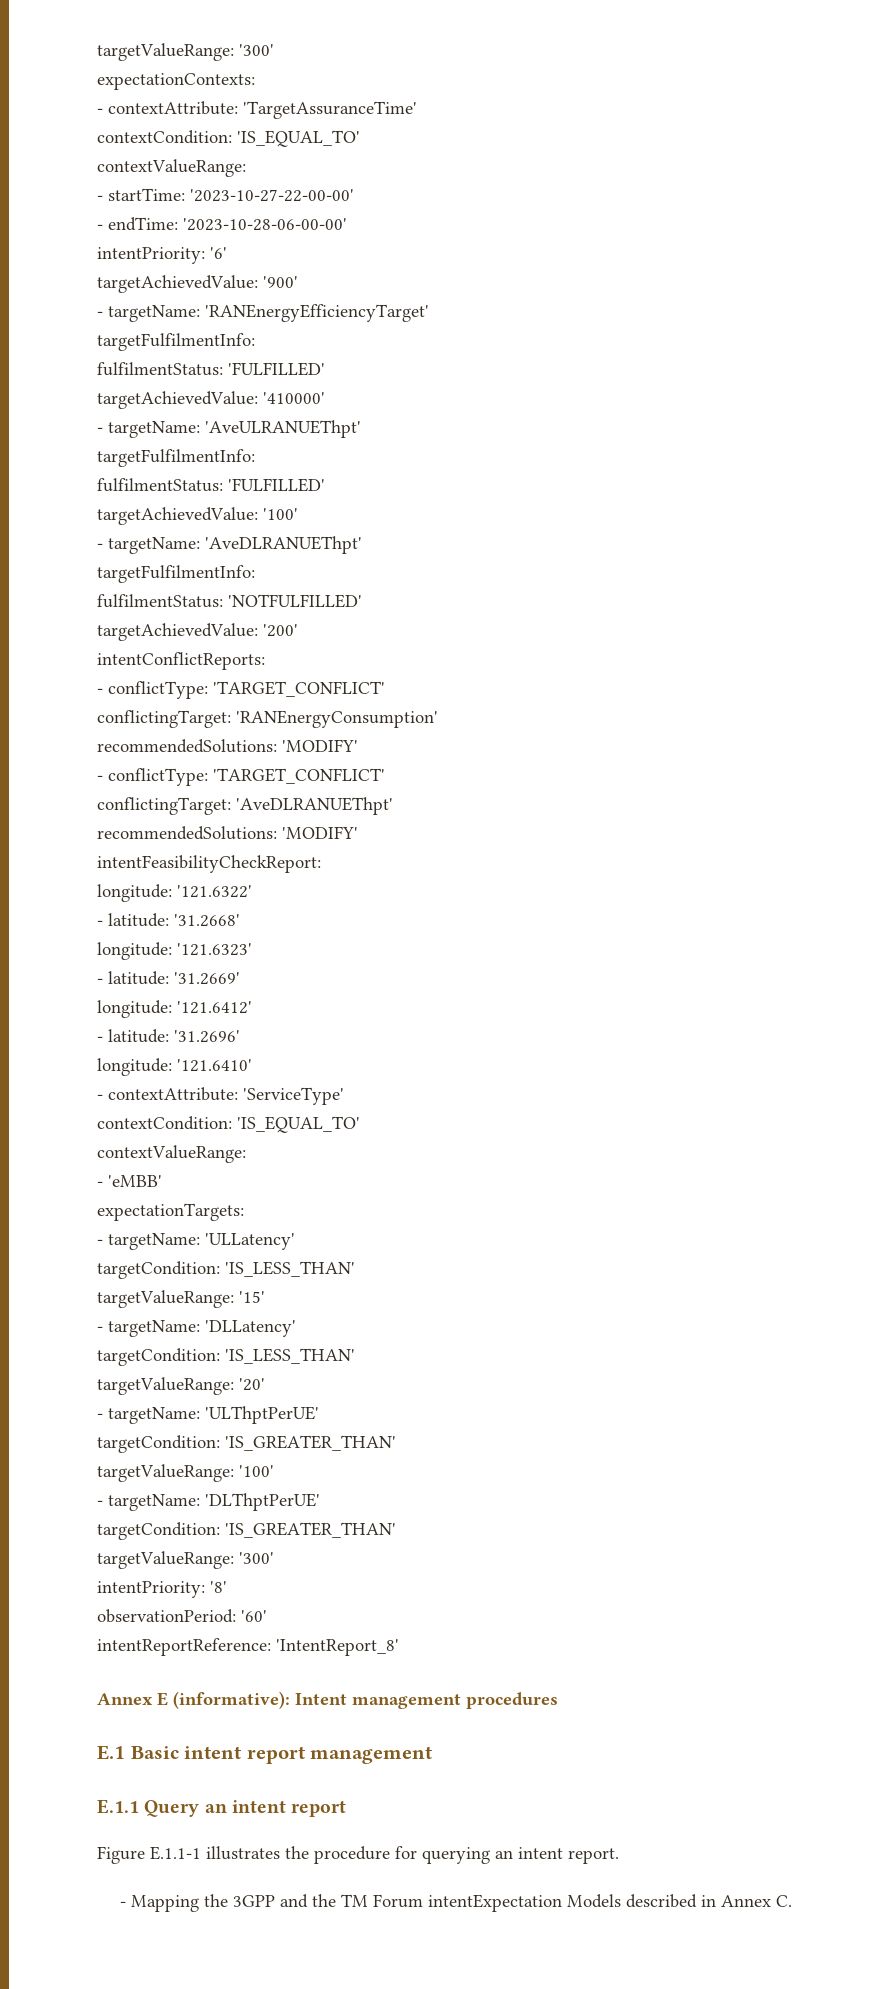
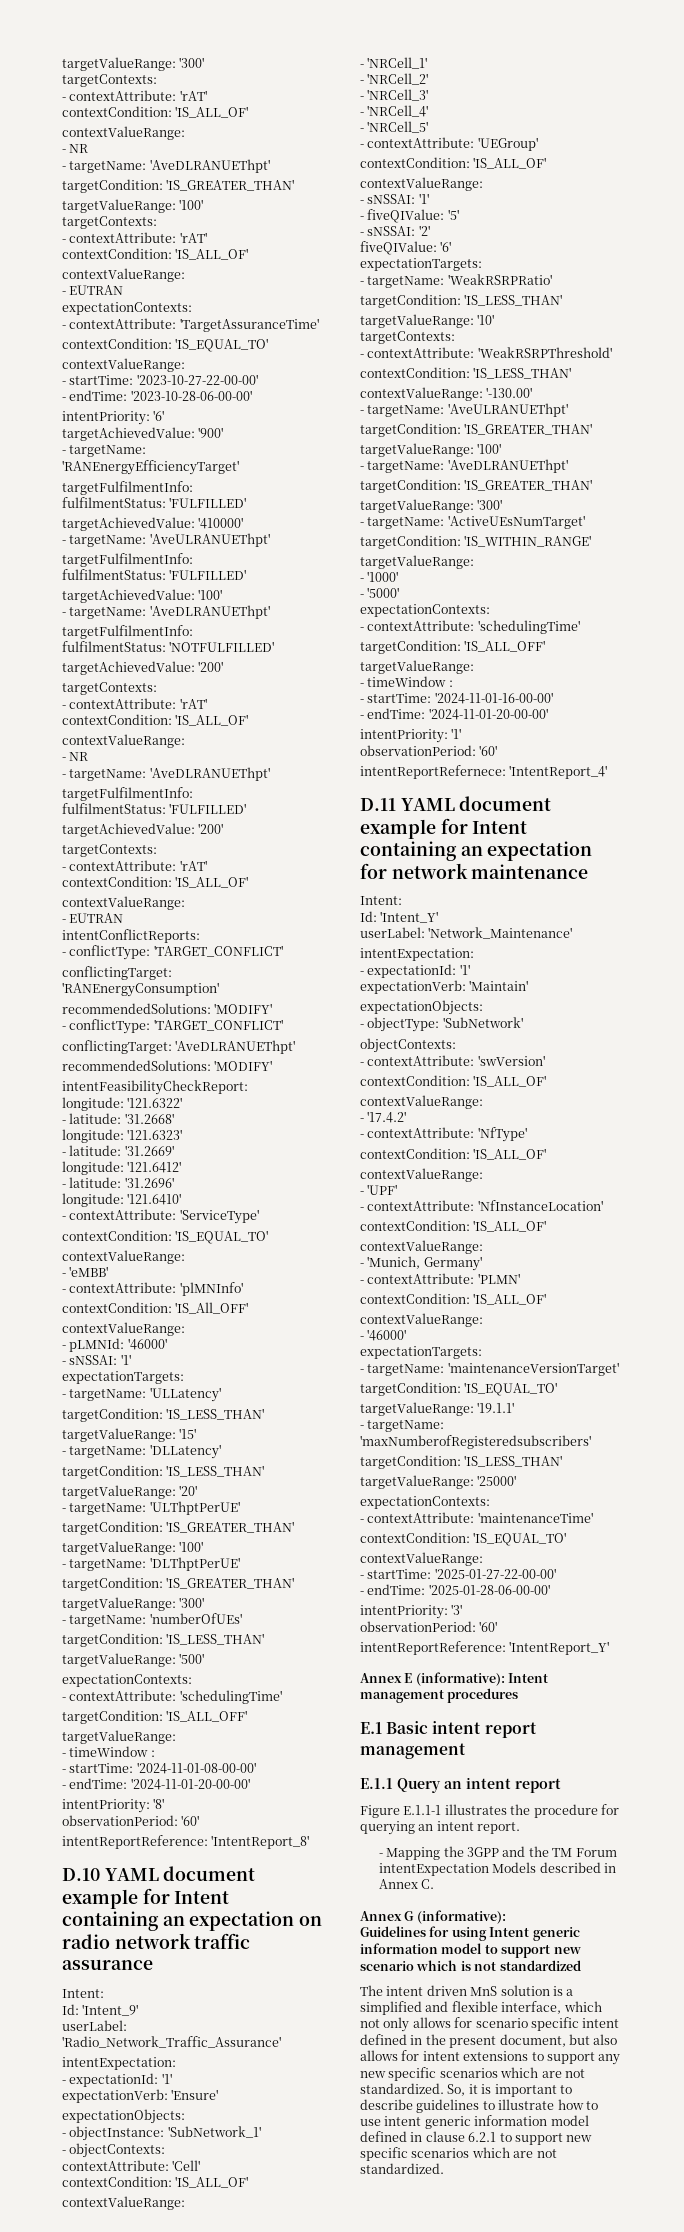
[97,43,274,61] targetValueRange: '300' -> [62,57,205,71] [62,74,157,87] [62,90,207,101] [62,106,249,118] [62,126,185,140] [62,144,89,153] [62,159,270,173] [62,179,295,193] [62,199,204,213] [62,216,157,229] [62,232,207,243] [62,248,249,260] [62,268,185,282] [62,285,124,295] targetValueRange: '300' // targetContexts: // - contextAttribute: 'rAT' // contextCondition: 'IS_ALL_OF' // contextValueRange: // - NR // - targetName: 'AveDLRANUEThpt' // targetCondition: 'IS_GREATER_THAN' // targetValueRange: '100' // targetContexts: // - contextAttribute: 'rAT' // contextCondition: 'IS_ALL_OF' // contextValueRange: // - EUTRAN
(298, 630) none -> [62,682,157,695] [62,698,207,709] [62,714,249,726] [62,734,185,748] [62,752,89,761] [62,767,270,781] [62,787,193,801] [62,803,247,814] [62,823,224,837] [62,844,157,857] [62,860,207,871] [62,876,249,888] [62,896,185,910] [62,913,124,923] // targetContexts: // - contextAttribute: 'rAT' // contextCondition: 'IS_ALL_OF' // contextValueRange: // - NR // - targetName: 'AveDLRANUEThpt' // targetFulfilmentInfo: // fulfilmentStatus: 'FULFILLED' // targetAchievedValue: '200' // targetContexts: // - contextAttribute: 'rAT' // contextCondition: 'IS_ALL_OF' // contextValueRange: // - EUTRAN
(162, 1181) none -> [62,1282,243,1296] [62,1302,249,1314] [62,1322,185,1336] [62,1338,167,1352] [62,1354,131,1365] // - contextAttribute: 'plMNInfo' // contextCondition: 'IS_All_OFF' // contextValueRange: // - pLMNId: '46000' // - sNSSAI: '1'
(274, 1558) none -> [62,1613,242,1627] [62,1633,265,1647] [62,1653,205,1667] [62,1674,192,1687] [62,1690,282,1704] [62,1710,248,1724] [62,1730,176,1744] [62,1746,155,1757] [62,1762,256,1774] [62,1778,250,1790] // - targetName: 'numberOfUEs' // targetCondition: 'IS_LESS_THAN' // targetValueRange: '500' // expectationContexts: // - contextAttribute: 'schedulingTime' // targetCondition: 'IS_ALL_OFF' // targetValueRange: // - timeWindow : // - startTime: '2024-11-01-08-00-00' // - endTime: '2024-11-01-20-00-00'
(399, 1647) none -> [62,1866,256,1881] [62,1888,230,1909] [62,1911,323,1931] [62,1933,251,1949] [62,1959,153,1970] [62,1989,104,1998] [62,2004,139,2016] [62,2020,127,2031] [62,2036,281,2048] [62,2057,176,2070] [62,2073,172,2087] [62,2089,219,2103] [62,2109,185,2124] [62,2126,261,2141] [62,2143,166,2158] [62,2160,201,2171] [62,2176,249,2188] [62,2196,185,2210] [360,57,428,69] [360,73,429,85] [360,89,429,101] [360,105,429,117] [360,121,429,133] [360,137,538,151] [360,157,547,169] [360,177,483,191] [360,193,429,204] [360,209,459,223] [360,225,430,236] [360,241,452,255] [360,258,482,271] [360,274,552,288] [360,294,563,308] [360,314,495,328] [360,331,455,344] [360,347,612,358] [360,367,572,379] [360,387,533,401] [360,403,568,417] [360,423,593,437] [360,443,502,457] [360,459,568,473] [360,479,593,493] [360,499,503,513] [360,515,585,529] [360,535,592,549] [360,555,474,569] [360,571,399,582] [360,587,400,598] [360,604,490,617] [360,620,580,634] [360,640,546,654] [360,660,474,674] [360,676,453,687] [360,692,553,704] [360,708,548,720] [360,728,462,743] [360,745,498,756] [360,765,608,779] [360,796,552,811] [360,818,528,839] [360,841,593,861] [360,863,589,879] [360,896,402,905] [360,911,439,923] [360,927,573,939] [360,948,474,961] [360,964,470,978] [360,980,529,994] [360,1000,483,1015] [360,1017,523,1032] [360,1038,456,1053] [360,1055,545,1066] [360,1075,547,1087] [360,1095,483,1109] [360,1111,407,1123] [360,1127,527,1142] [360,1148,547,1160] [360,1168,483,1182] [360,1184,398,1195] [360,1200,603,1211] [360,1220,547,1232] [360,1240,483,1254] [360,1256,482,1271] [360,1273,520,1284] [360,1293,547,1305] [360,1313,483,1327] [360,1329,407,1341] [360,1346,482,1359] [360,1362,619,1376] [360,1382,558,1396] [360,1402,515,1416] [360,1420,445,1432] [360,1435,591,1449] [360,1455,563,1469] [360,1475,517,1489] [360,1496,490,1509] [360,1512,593,1523] [360,1532,567,1546] [360,1552,483,1566] [360,1568,556,1579] [360,1584,550,1595] [360,1604,463,1619] [360,1621,498,1632] [360,1641,610,1655] // D.10 YAML document example for Intent containing an expectation on radio network traffic assurance // Intent: // Id: 'Intent_9' // userLabel: 'Radio_Network_Traffic_Assurance' // intentExpectation: // - expectationId: '1' // expectationVerb: 'Ensure' // expectationObjects: // - objectInstance: 'SubNetwork_1' // - objectContexts: // contextAttribute: 'Cell' // contextCondition: 'IS_ALL_OF' // contextValueRange: // - 'NRCell_1' // - 'NRCell_2' // - 'NRCell_3' // - 'NRCell_4' // - 'NRCell_5' // - contextAttribute: 'UEGroup' // contextCondition: 'IS_ALL_OF' // contextValueRange: // - sNSSAI: '1' // - fiveQIValue: '5' // - sNSSAI: '2' // fiveQIValue: '6' // expectationTargets: // - targetName: 'WeakRSRPRatio' // targetCondition: 'IS_LESS_THAN' // targetValueRange: '10' // targetContexts: // - contextAttribute: 'WeakRSRPThreshold' // contextCondition: 'IS_LESS_THAN' // contextValueRange: '-130.00' // - targetName: 'AveULRANUEThpt' // targetCondition: 'IS_GREATER_THAN' // targetValueRange: '100' // - targetName: 'AveDLRANUEThpt' // targetCondition: 'IS_GREATER_THAN' // targetValueRange: '300' // - targetName: 'ActiveUEsNumTarget' // targetCondition: 'IS_WITHIN_RANGE' // targetValueRange: // - '1000' // - '5000' // expectationContexts: // - contextAttribute: 'schedulingTime' // targetCondition: 'IS_ALL_OFF' // targetValueRange: // - timeWindow : // - startTime: '2024-11-01-16-00-00' // - endTime: '2024-11-01-20-00-00' // intentPriority: '1' // observationPeriod: '60' // intentReportRefernece: 'IntentReport_4' // D.11 YAML document example for Intent containing an expectation for network maintenance // Intent: // Id: 'Intent_Y' // userLabel: 'Network_Maintenance' // intentExpectation: // - expectationId: '1' // expectationVerb: 'Maintain' // expectationObjects: // - objectType: 'SubNetwork' // objectContexts: // - contextAttribute: 'swVersion' // contextCondition: 'IS_ALL_OF' // contextValueRange: // - '17.4.2' // - contextAttribute: 'NfType' // contextCondition: 'IS_ALL_OF' // contextValueRange: // - 'UPF' // - contextAttribute: 'NfInstanceLocation' // contextCondition: 'IS_ALL_OF' // contextValueRange: // - 'Munich, Germany' // - contextAttribute: 'PLMN' // contextCondition: 'IS_ALL_OF' // contextValueRange: // - '46000' // expectationTargets: // - targetName: 'maintenanceVersionTarget' // targetCondition: 'IS_EQUAL_TO' // targetValueRange: '19.1.1' // - targetName: 'maxNumberofRegisteredsubscribers' // targetCondition: 'IS_LESS_THAN' // targetValueRange: '25000' // expectationContexts: // - contextAttribute: 'maintenanceTime' // contextCondition: 'IS_EQUAL_TO' // contextValueRange: // - startTime: '2025-01-27-22-00-00' // - endTime: '2025-01-28-06-00-00' // intentPriority: '3' // observationPeriod: '60' // intentReportReference: 'IntentReport_Y'
(793, 1901) none -> [360,1910,506,1924] [360,1926,580,1941] [360,1943,581,1958] [360,1960,581,1971] [360,1985,574,1996] [360,2001,602,2015] [360,2017,620,2032] [360,2034,618,2048] [360,2050,621,2065] [360,2067,585,2081] [360,2083,572,2097] [360,2099,598,2113] [360,2115,589,2129] [360,2131,593,2145] [360,2147,557,2161] [360,2163,444,2174] // Annex G (informative): // Guidelines for using Intent generic information model to support new scenario which is not standardized // The intent driven MnS solution is a simplified and flexible interface, which not only allows for scenario specific intent defined in the present document, but also allows for intent extensions to support any new specific scenarios which are not standardized. So, it is important to describe guidelines to illustrate how to use intent generic information model defined in clause 6.2.1 to support new specific scenarios which are not standardized.

